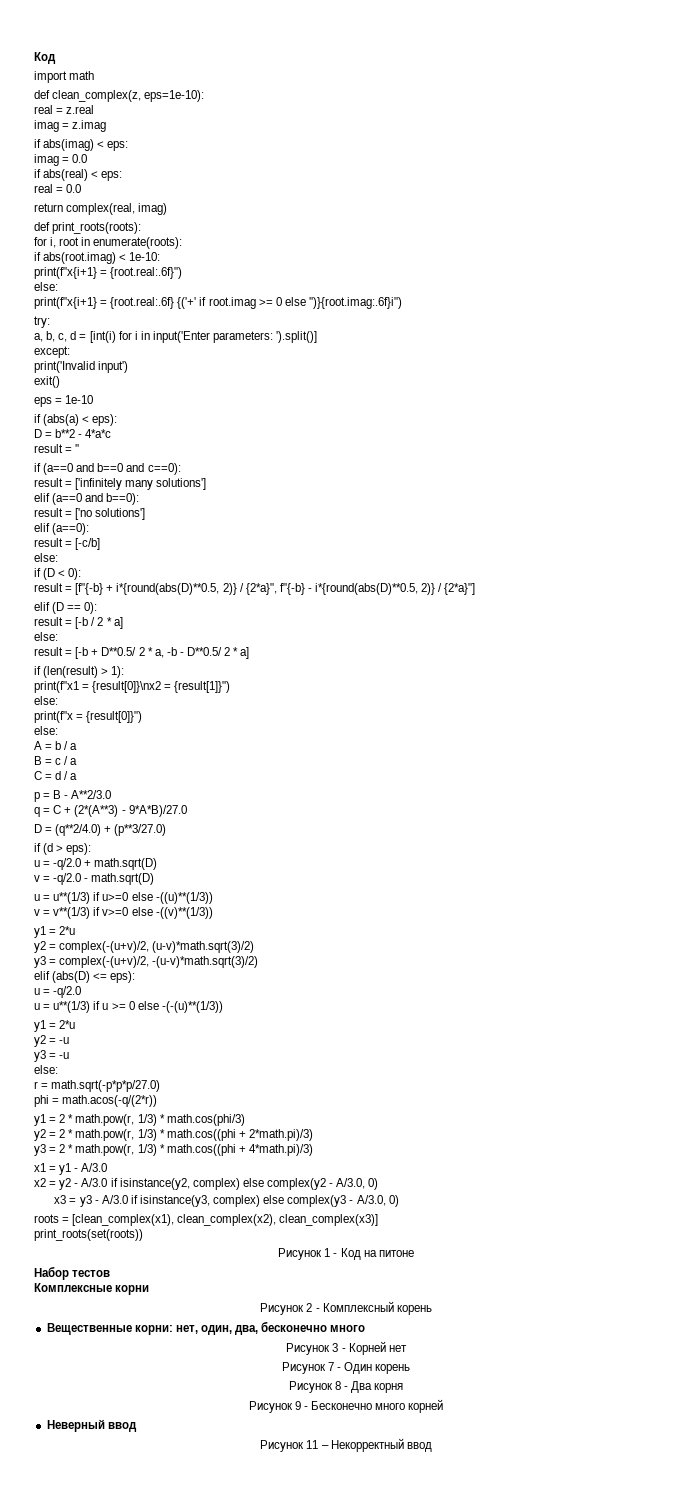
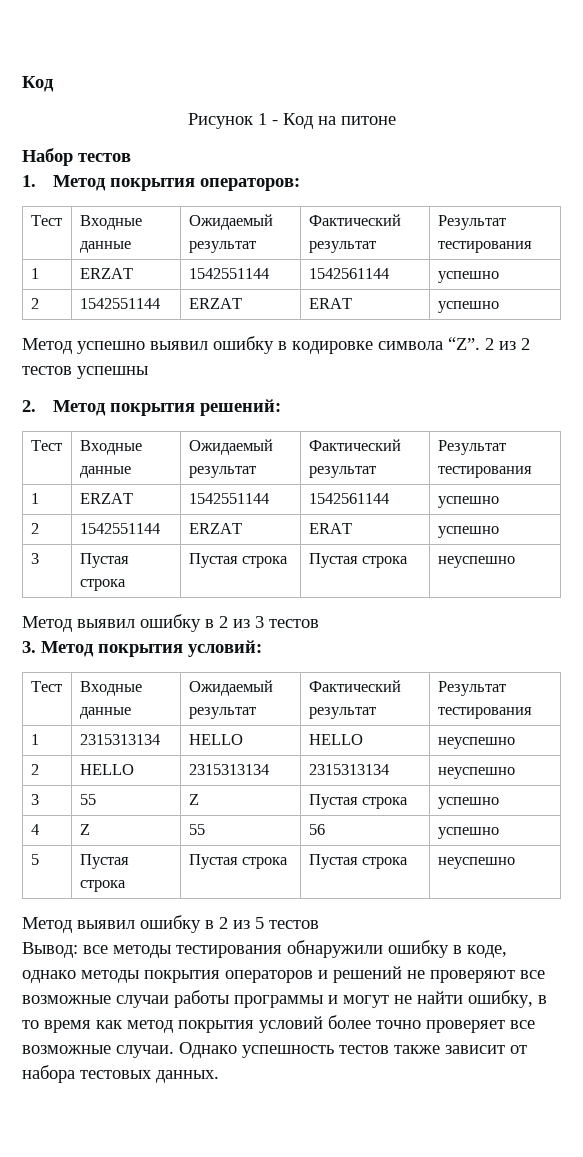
[34,52,56,64] [34,71,95,83] [34,90,205,102] [34,105,95,114] [34,120,107,132] [34,139,129,151] [34,154,88,166] [34,169,123,181] [34,184,82,193] [34,203,168,215] [34,222,142,234] [34,237,183,249] [34,252,161,264] [34,267,183,279] [34,282,58,291] [34,297,402,309] [34,316,50,328] [34,331,318,343] [34,346,70,358] [34,361,129,373] [34,376,60,388] [34,395,94,407] [34,414,118,426] [34,429,112,438] [34,444,80,453] [34,463,181,475] [34,478,207,490] [34,493,140,505] [34,508,146,520] [34,523,90,535] [34,538,101,550] [34,553,58,562] [34,568,82,580] [34,583,476,595] [34,602,98,614] [34,617,123,629] [34,632,58,641] [34,647,250,659] [34,666,125,678] [34,681,231,693] [34,696,58,705] [34,711,143,723] [34,726,58,735] [34,741,78,750] [34,756,78,765] [34,771,78,780] [34,790,112,802] [34,805,187,817] [34,824,167,836] [34,843,92,855] [34,858,158,870] [34,873,155,885] [34,892,213,904] [34,907,213,919] [34,926,76,938] [34,941,255,953] [34,956,259,968] [34,971,136,983] [34,986,82,998] [34,1001,223,1013] [34,1020,76,1032] [34,1035,70,1047] [34,1050,70,1062] [34,1065,58,1074] [34,1080,161,1092] [34,1095,158,1107] [34,1114,245,1126] [34,1129,313,1141] [34,1144,313,1156] [34,1163,108,1175] [34,1178,379,1190] [54,1195,399,1207] [34,1214,379,1226] [34,1229,143,1241] Код // import math // def clean_complex(z, eps=1e-10): // real = z.real // imag = z.imag // if abs(imag) < eps: // imag = 0.0 // if abs(real) < eps: // real = 0.0 // return complex(real, imag) // def print_roots(roots): // for i, root in enumerate(roots): // if abs(root.imag) < 1e-10: // print(f"x{i+1} = {root.real:.6f}") // else: // print(f"x{i+1} = {root.real:.6f} {('+' if root.imag >= 0 else '')}{root.imag:.6f}i") // try: // a, b, c, d = [int(i) for i in input('Enter parameters: ').split()] // except: // print('Invalid input') // exit() // eps = 1e-10 // if (abs(a) < eps): // D = b**2 - 4*a*c // result = '' // if (a==0 and b==0 and c==0): // result = ['infinitely many solutions'] // elif (a==0 and b==0): // result = ['no solutions'] // elif (a==0): // result = [-c/b] // else: // if (D < 0): // result = [f"{-b} + i*{round(abs(D)**0.5, 2)} / {2*a}", f"{-b} - i*{round(abs(D)**0.5, 2)} / {2*a}"] // elif (D == 0): // result = [-b / 2 * a] // else: // result = [-b + D**0.5/ 2 * a, -b - D**0.5/ 2 * a] // if (len(result) > 1): // print(f"x1 = {result[0]}\nx2 = {result[1]}") // else: // print(f"x = {result[0]}") // else: // A = b / a // B = c / a // C = d / a // p = B - A**2/3.0 // q = C + (2*(A**3) - 9*A*B)/27.0 // D = (q**2/4.0) + (p**3/27.0) // if (d > eps): // u = -q/2.0 + math.sqrt(D) // v = -q/2.0 - math.sqrt(D) // u = u**(1/3) if u>=0 else -((u)**(1/3)) // v = v**(1/3) if v>=0 else -((v)**(1/3)) // y1 = 2*u // y2 = complex(-(u+v)/2, (u-v)*math.sqrt(3)/2) // y3 = complex(-(u+v)/2, -(u-v)*math.sqrt(3)/2) // elif (abs(D) <= eps): // u = -q/2.0 // u = u**(1/3) if u >= 0 else -(-(u)**(1/3)) // y1 = 2*u // y2 = -u // y3 = -u // else: // r = math.sqrt(-p*p*p/27.0) // phi = math.acos(-q/(2*r)) // y1 = 2 * math.pow(r, 1/3) * math.cos(phi/3) // y2 = 2 * math.pow(r, 1/3) * math.cos((phi + 2*math.pi)/3) // y3 = 2 * math.pow(r, 1/3) * math.cos((phi + 4*math.pi)/3) // x1 = y1 - A/3.0 // x2 = y2 - A/3.0 if isinstance(y2, complex) else complex(y2 - A/3.0, 0) // x3 = y3 - A/3.0 if isinstance(y3, complex) else complex(y3 - A/3.0, 0) // roots = [clean_complex(x1), clean_complex(x2), clean_complex(x3)] // print_roots(set(roots)) -> [22,76,54,92] Код
[34,1283,150,1295] [260,1301,432,1315] [46,1321,366,1335] [286,1341,407,1355] [281,1362,411,1374] [288,1381,404,1393] [248,1399,444,1413] [46,1419,137,1432] [260,1438,432,1452] Комплексные корни // Рисунок 2 - Комплексный корень // Вещественные корни: нет, один, два, бесконечно много // Рисунок 3 - Корней нет // Рисунок 7 - Один корень // Рисунок 8 - Два корня // Рисунок 9 - Бесконечно много корней // Неверный ввод // Рисунок 11 – Некорректный ввод -> [22,175,301,191] [30,215,62,226] [79,215,142,230] [79,241,131,253] [188,214,273,230] [188,241,256,253] [308,214,401,226] [308,241,376,253] [437,215,506,230] [437,241,532,253] [30,268,39,279] [79,268,133,279] [188,268,269,279] [308,268,389,279] [437,271,499,283] [30,298,39,309] [79,298,160,309] [188,298,242,309] [308,298,352,309] [437,301,499,313] [22,336,530,354] [22,366,148,379] [22,399,282,416] [30,440,62,451] [79,440,142,455] [79,466,131,478] [188,439,273,455] [188,466,256,478] [308,439,401,451] [308,466,376,478] [437,440,506,455] [437,466,532,478] [30,493,39,504] [79,493,133,504] [188,493,269,504] [308,493,389,504] [437,496,499,508] [30,523,39,534] [79,523,160,534] [188,523,242,534] [308,523,352,534] [437,526,499,538] [30,553,39,564] [79,553,129,568] [79,579,126,591] [188,553,289,568] [308,553,409,568] [437,556,515,568] [22,614,319,632] [22,640,262,657] [30,681,62,692] [79,681,142,696] [79,707,131,719] [188,680,273,696] [188,707,256,719] [308,680,401,692] [308,707,376,719] [437,681,506,696] [437,707,532,719] [30,734,39,745] [79,734,160,745] [188,734,243,745] [308,734,363,745] [437,737,515,749] [30,764,39,775] [79,764,134,775] [188,764,269,775] [308,764,389,775] [437,767,515,779] [30,794,39,805] [79,794,96,805] [188,794,199,805] [308,794,409,809] [437,797,499,809] [30,824,39,835] [79,824,90,835] [188,824,205,835] [308,824,325,835] [437,827,499,839] [30,854,39,865] [79,854,129,869] [79,880,126,892] [188,854,289,869] [308,854,409,869] [437,857,515,869] [22,915,319,933] [22,940,507,958] [22,966,545,983] [22,990,547,1008] [22,1015,535,1033] [22,1042,527,1058] [22,1065,219,1083] 1. Метод покрытия операторов: // Тест | Входные данные | Ожидаемый результат | Фактический результат | Результат тестирования // 1 | ERZAT | 1542551144 | 1542561144 | успешно // 2 | 1542551144 | ERZAT | ERAT | успешно // Метод успешно выявил ошибку в кодировке символа “Z”. 2 из 2 тестов успешны // 2. Метод покрытия решений: // Тест | Входные данные | Ожидаемый результат | Фактический результат | Результат тестирования // 1 | ERZAT | 1542551144 | 1542561144 | успешно // 2 | 1542551144 | ERZAT | ERAT | успешно // 3 | Пустая строка | Пустая строка | Пустая строка | неуспешно // Метод выявил ошибку в 2 из 3 тестов // 3. Метод покрытия условий: // Тест | Входные данные | Ожидаемый результат | Фактический результат | Результат тестирования // 1 | 2315313134 | HELLO | HELLO | неуспешно // 2 | HELLO | 2315313134 | 2315313134 | неуспешно // 3 | 55 | Z | Пустая строка | успешно // 4 | Z | 55 | 56 | успешно // 5 | Пустая строка | Пустая строка | Пустая строка | неуспешно // Метод выявил ошибку в 2 из 5 тестов // Вывод: все методы тестирования обнаружили ошибку в коде, однако методы покрытия операторов и решений не проверяют все возможные случаи работы программы и могут не найти ошибку, в то время как метод покрытия условий более точно проверяет все возможные случаи. Однако успешность тестов также зависит от набора тестовых данных.

